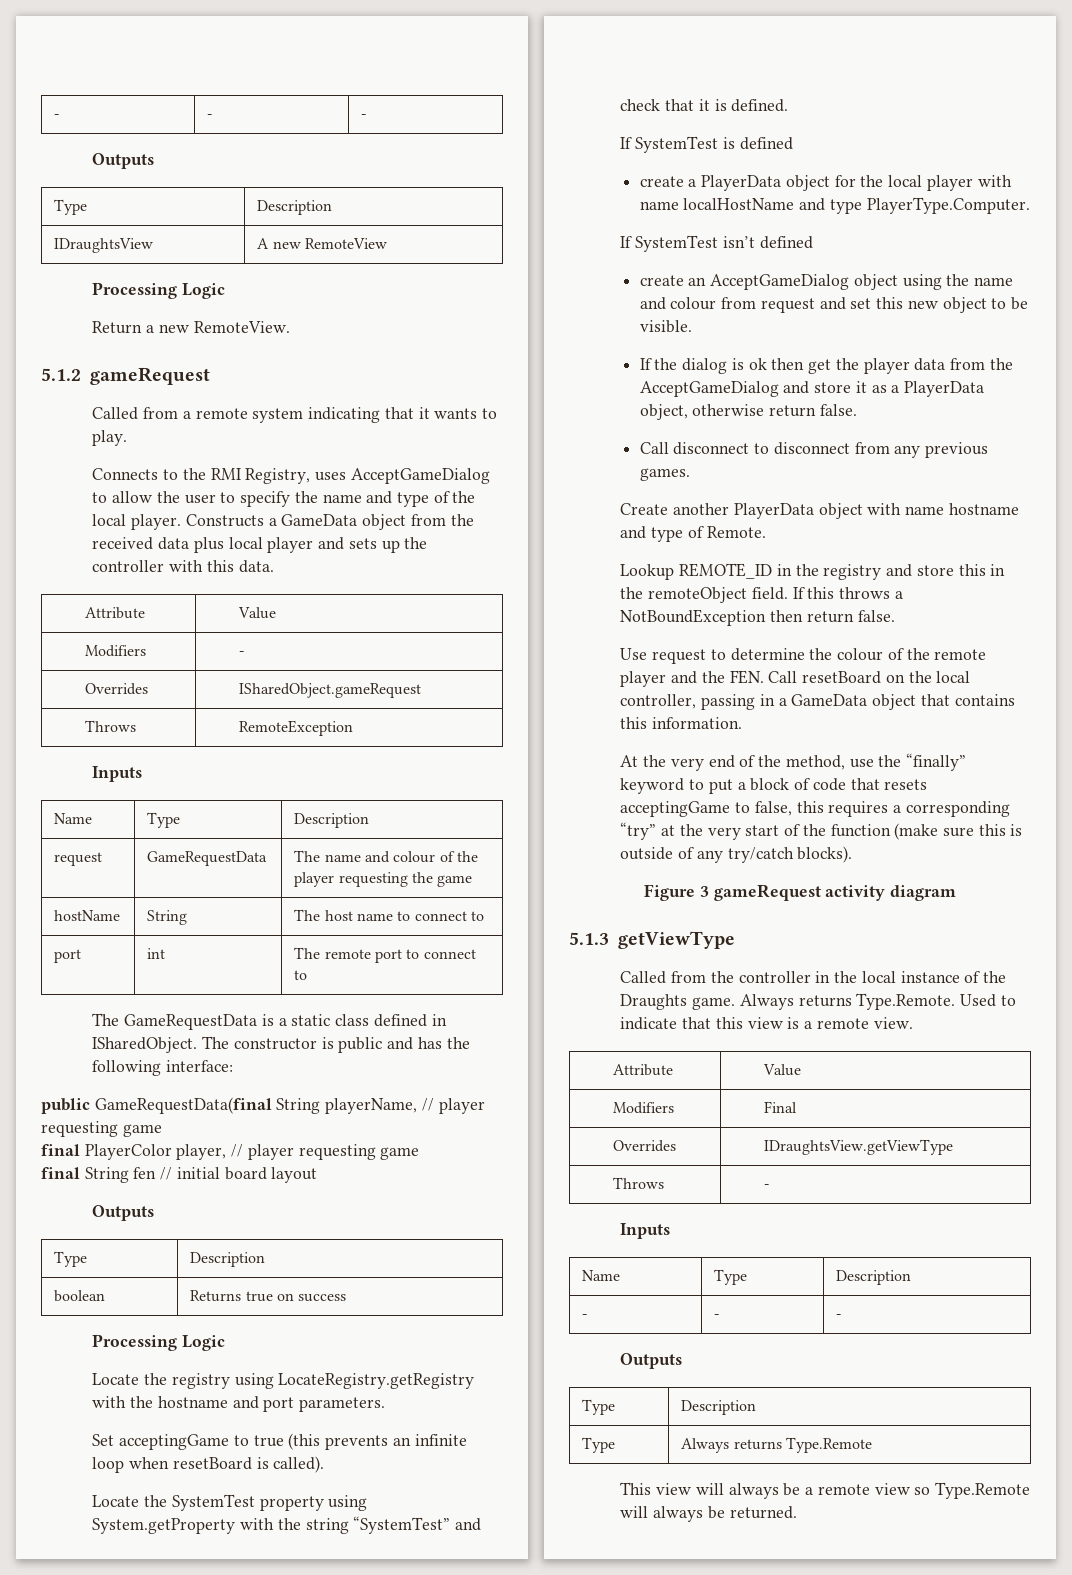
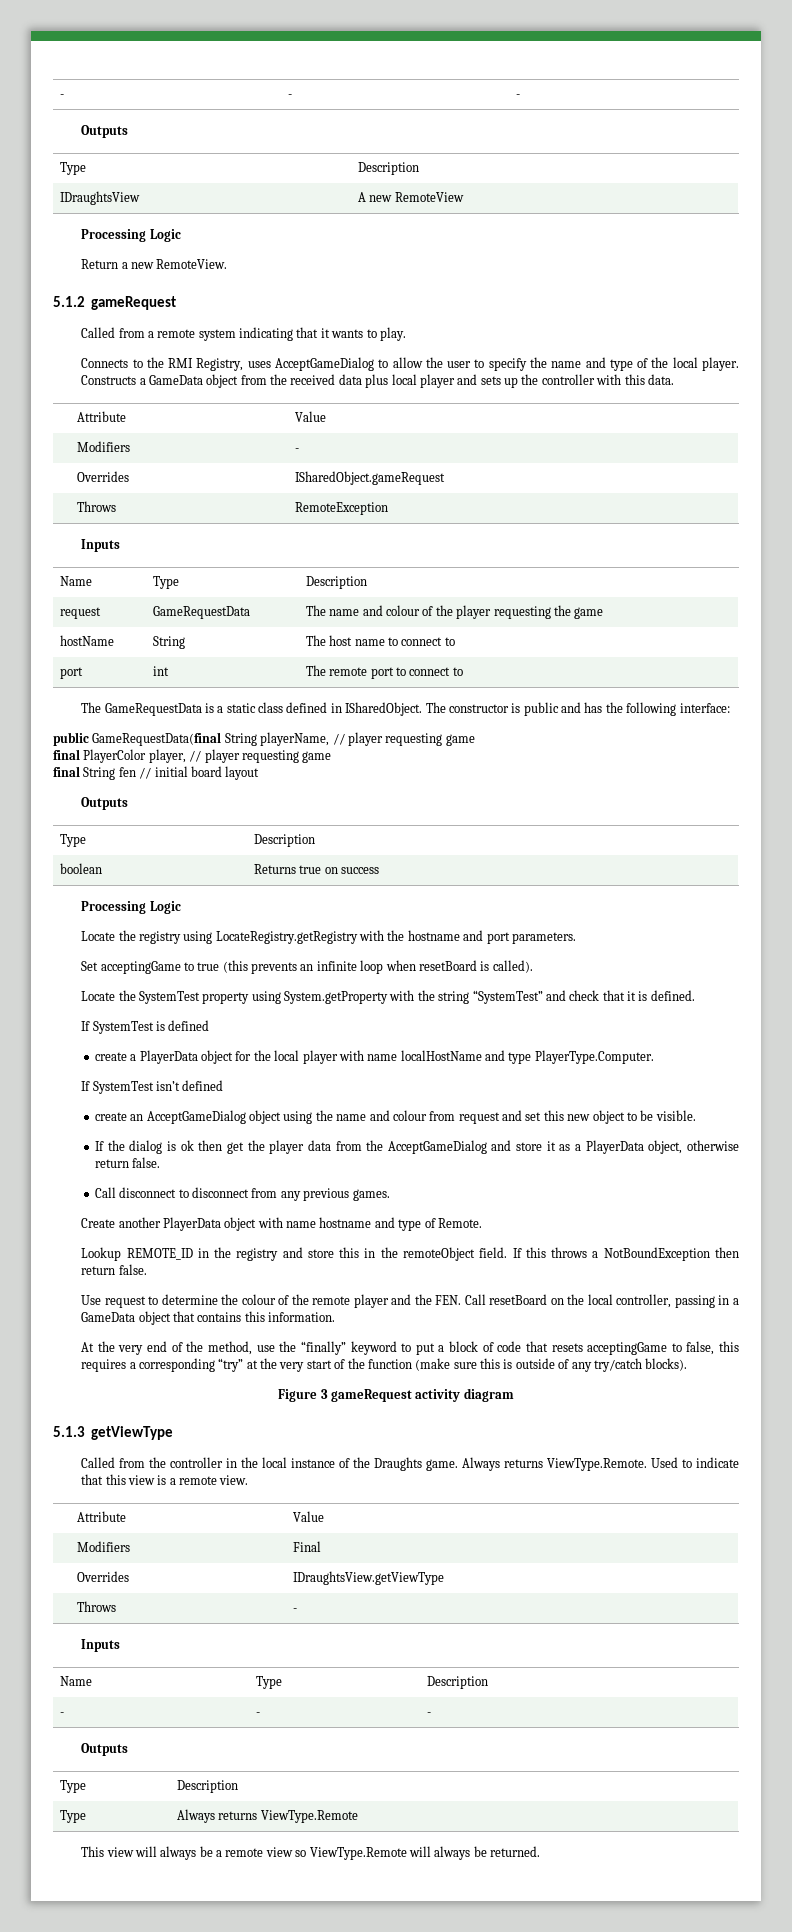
[856,993,956,1010] Type.Remote. -> [547,1458,648,1471] ViewType.Remote.
[785,1437,872,1453] Type.Remote -> [260,1810,358,1823] ViewType.Remote
[934,1482,1030,1499] Type.Remote -> [309,1847,407,1860] ViewType.Remote

